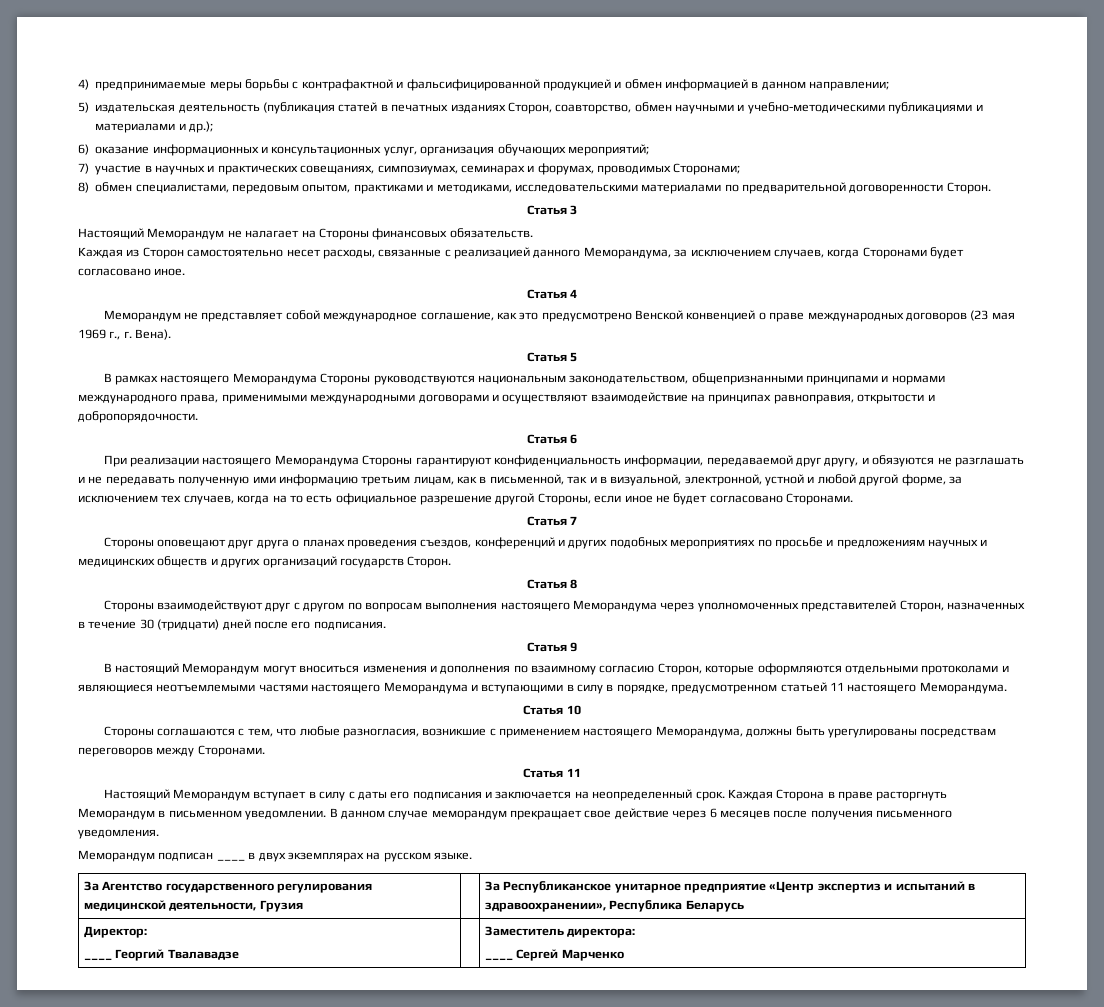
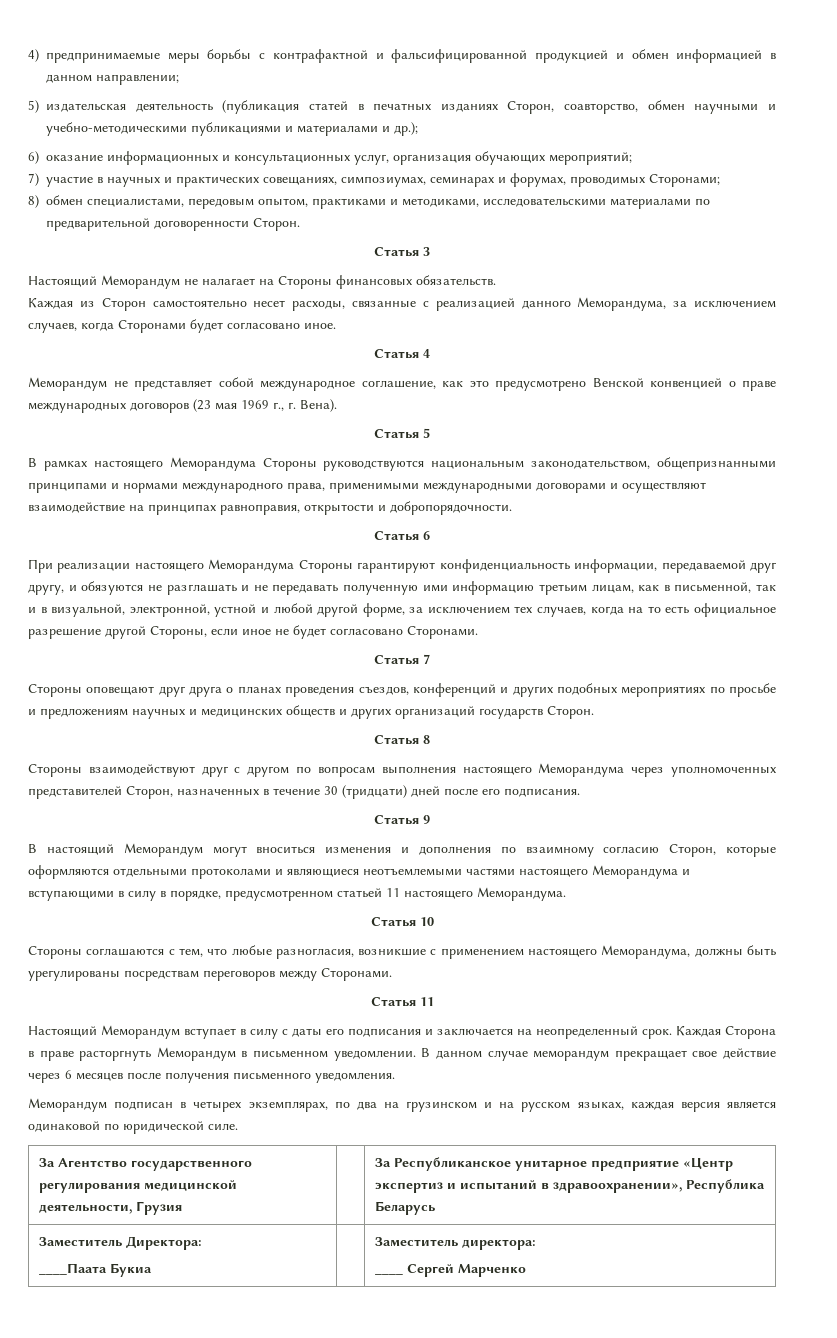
[216,859,245,861] [248,852,472,862] ____ в двух экземплярах на русском языке. -> [180,1101,776,1112] [28,1121,238,1134] в четырех экземплярах, по два на грузинском и на русском языках, каждая версия является одинаковой по юридической силе.
[83,926,147,938] [83,949,239,961] Директор: // ____ Георгий Твалавадзе -> [38,1236,202,1250] [38,1263,152,1277] Заместитель Директора: // ____Паата Букиа

